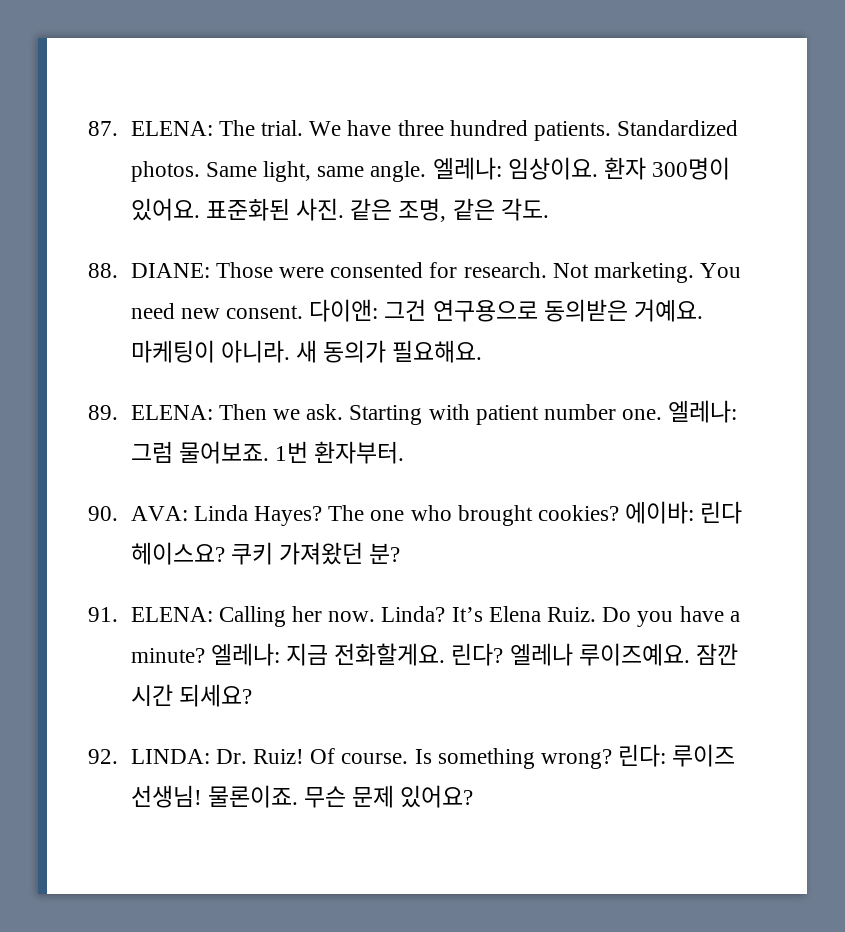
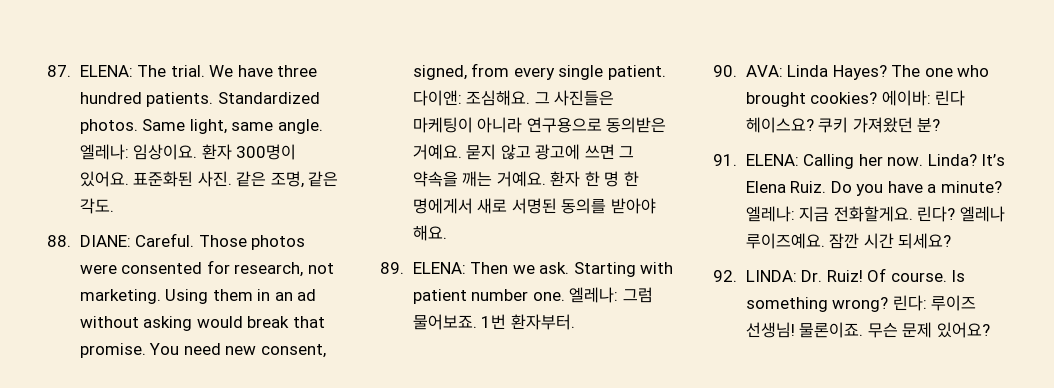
[215,262,742,283] [130,299,704,322] [130,340,483,363] Those were consented for research. Not marketing. You need new consent. 다이앤: 그건 연구용으로 동의받은 거예요. 마케팅이 아니라. 새 동의가 필요해요. -> [135,233,306,250] [79,260,334,277] [79,289,317,304] [79,316,325,331] [79,343,326,358] [412,63,666,80] [412,90,615,106] [412,117,667,133] [412,144,635,160] [412,171,640,187] [412,198,656,214] [412,225,447,241] Careful. Those photos were consented for research, not marketing. Using them in an ad without asking would break that promise. You need new consent, signed, from every single patient. 다이앤: 조심해요. 그 사진들은 마케팅이 아니라 연구용으로 동의받은 거예요. 묻지 않고 광고에 쓰면 그 약속을 깨는 거예요. 환자 한 명 한 명에게서 새로 서명된 동의를 받아야 해요.

